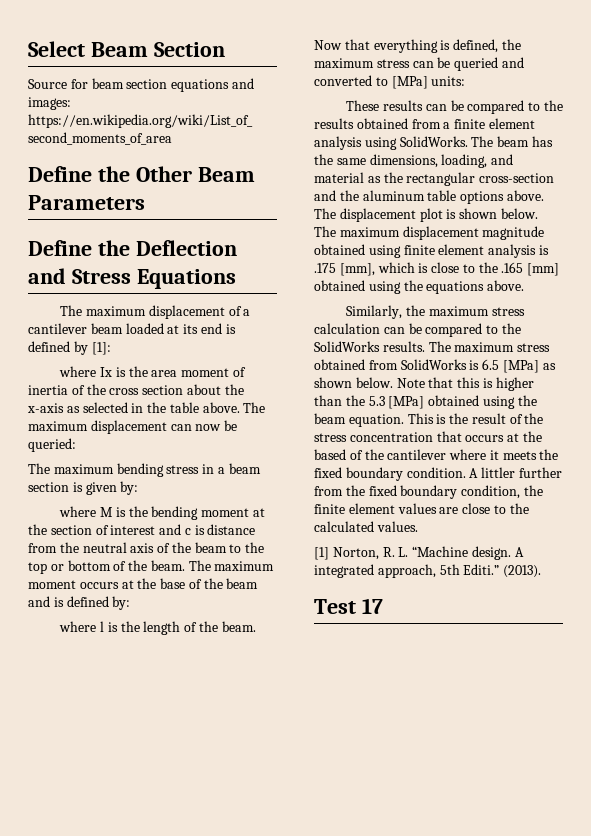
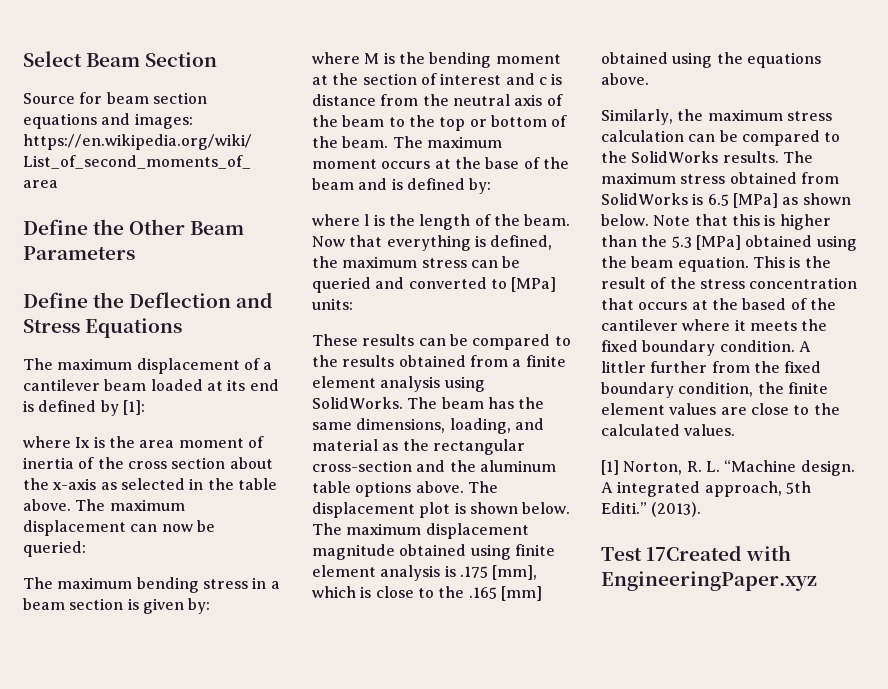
[361,598,383,614] 17 -> [646,545,792,561] [601,571,817,591] 17Created with EngineeringPaper.xyz

